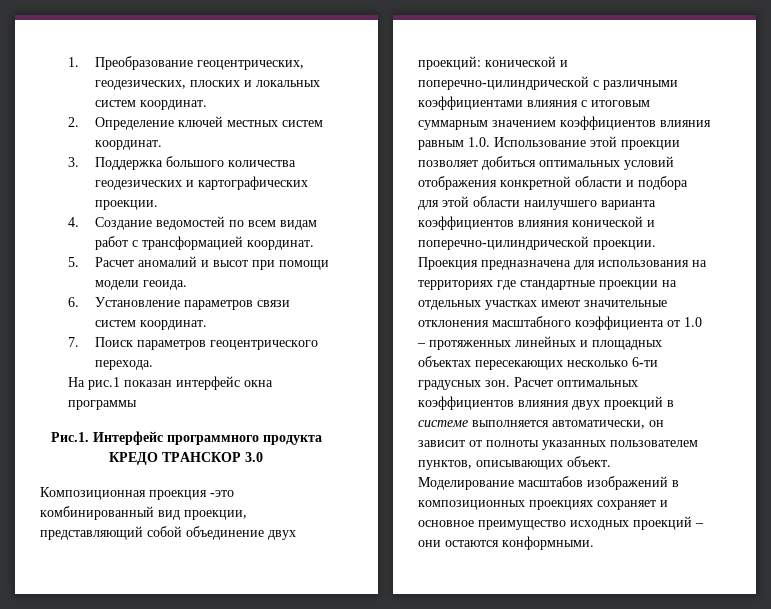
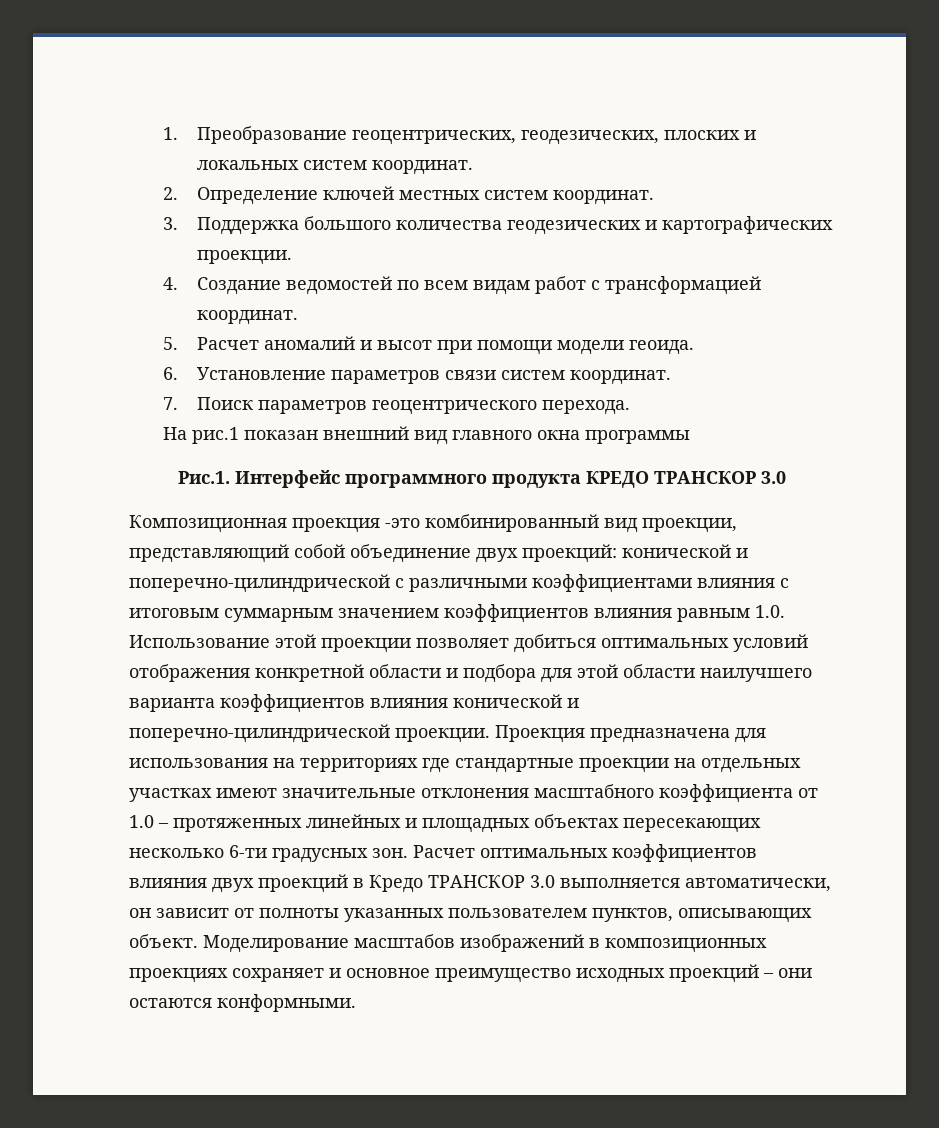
[175,376,240,390] интерфейс -> [323,426,533,445] внешний вид главного
[418,420,468,427] системе -> [369,875,555,893] Кредо ТРАНСКОР 3.0

